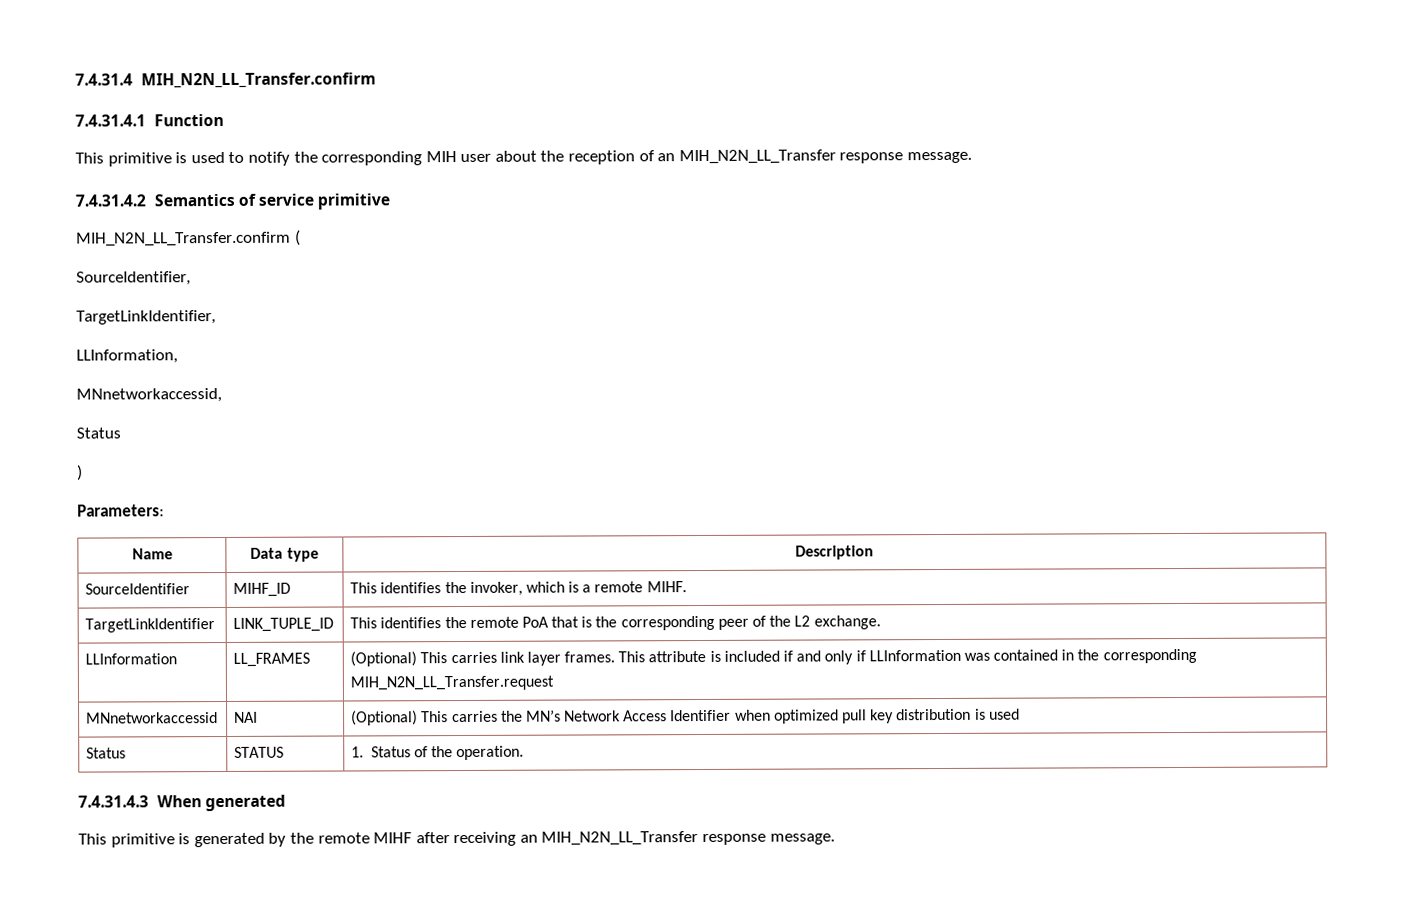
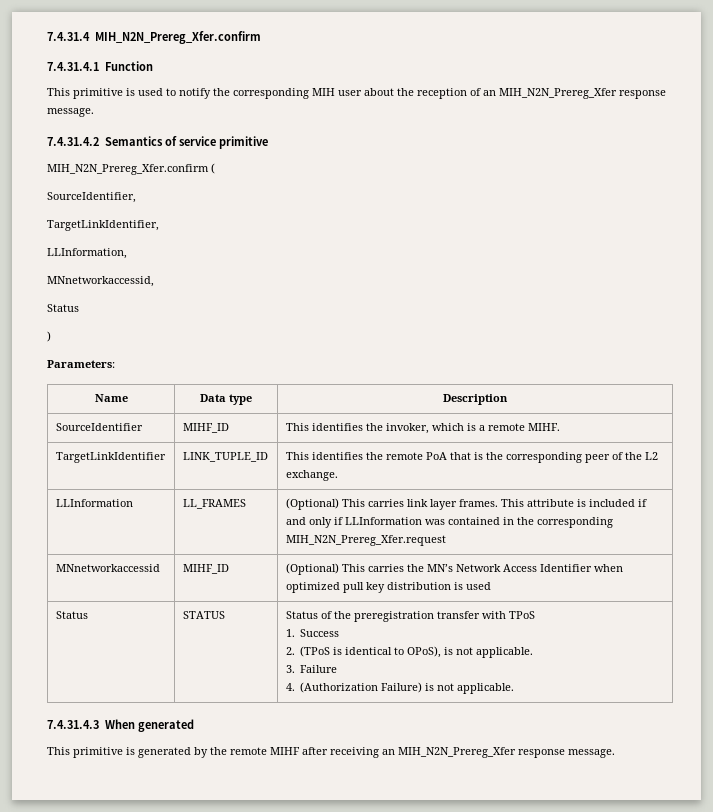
[140,72,376,89] MIH_N2N_LL_Transfer.confirm -> [94,31,261,44] MIH_N2N_Prereg_Xfer.confirm
[678,149,836,165] MIH_N2N_LL_Transfer -> [499,88,617,99] MIH_N2N_Prereg_Xfer
[76,231,291,247] MIH_N2N_LL_Transfer.confirm -> [47,164,209,175] MIH_N2N_Prereg_Xfer.confirm
[350,675,555,691] MIH_N2N_LL_Transfer.request -> [285,535,446,546] MIH_N2N_Prereg_Xfer.request
[234,711,259,723] NAI -> [182,564,229,574] MIHF_ID
[351,746,365,758] 1. -> (225, 615) none
[456,745,525,761] operation. -> [353,611,535,622] [285,629,340,637] [285,646,534,658] [285,665,338,673] [285,682,515,694] preregistration transfer with TPoS // 1. Success // 2. (TPoS is identical to OPoS), is not applicable. // 3. Failure // 4. (Authorization Failure) is not applicable.
[541,831,699,846] MIH_N2N_LL_Transfer -> [398,747,516,758] MIH_N2N_Prereg_Xfer

